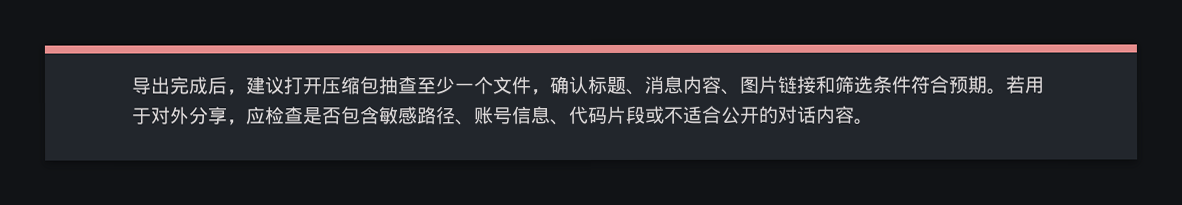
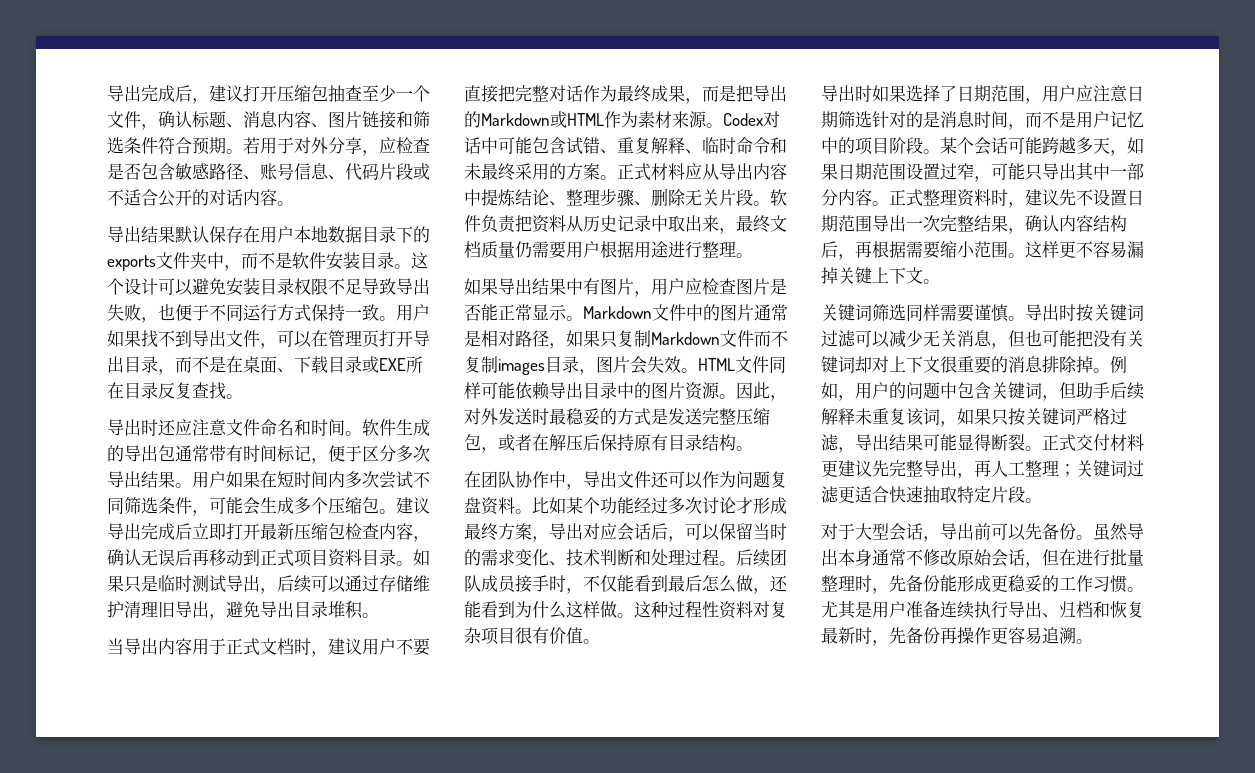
(874, 121) none -> [107,226,430,243] [107,252,428,271] [107,278,430,296] [107,304,430,323] [107,330,430,349] [107,356,423,375] [107,382,243,400] [107,419,430,436] [107,445,430,464] [107,471,430,489] [107,497,430,516] [107,523,430,542] [107,549,430,567] [107,575,430,594] [107,601,379,620] [107,638,430,657] [464,85,787,104] [464,111,780,129] [464,137,787,155] [464,163,787,181] [464,188,787,207] [464,215,787,234] [464,241,753,259] [464,278,787,297] [464,304,788,321] [464,330,788,349] [464,356,786,375] [464,382,787,401] [464,408,770,426] [464,434,753,453] [464,471,787,490] [464,497,787,515] [464,523,787,542] [464,549,787,567] [464,575,788,594] [464,601,787,619] [464,627,600,645] [821,84,1144,104] [821,111,1144,130] [821,137,1144,156] [821,162,1144,182] [821,189,1144,208] [821,215,1127,234] [821,241,1144,260] [821,267,940,284] [821,304,1144,322] [821,330,1144,349] [821,356,1127,374] [821,382,1144,401] [821,408,1127,427] [821,434,1144,453] [821,460,1144,479] [821,486,1042,504] [821,523,1144,542] [821,549,1144,568] [821,575,1144,594] [821,600,1144,619] [821,627,1093,646] // 导出结果默认保存在用户本地数据目录下的exports文件夹中，而不是软件安装目录。这个设计可以避免安装目录权限不足导致导出失败，也便于不同运行方式保持一致。用户如果找不到导出文件，可以在管理页打开导出目录，而不是在桌面、下载目录或EXE所在目录反复查找。 // 导出时还应注意文件命名和时间。软件生成的导出包通常带有时间标记，便于区分多次导出结果。用户如果在短时间内多次尝试不同筛选条件，可能会生成多个压缩包。建议导出完成后立即打开最新压缩包检查内容，确认无误后再移动到正式项目资料目录。如果只是临时测试导出，后续可以通过存储维护清理旧导出，避免导出目录堆积。 // 当导出内容用于正式文档时，建议用户不要直接把完整对话作为最终成果，而是把导出的Markdown或HTML作为素材来源。Codex对话中可能包含试错、重复解释、临时命令和未最终采用的方案。正式材料应从导出内容中提炼结论、整理步骤、删除无关片段。软件负责把资料从历史记录中取出来，最终文档质量仍需要用户根据用途进行整理。 // 如果导出结果中有图片，用户应检查图片是否能正常显示。Markdown文件中的图片通常是相对路径，如果只复制Markdown文件而不复制images目录，图片会失效。HTML文件同样可能依赖导出目录中的图片资源。因此，对外发送时最稳妥的方式是发送完整压缩包，或者在解压后保持原有目录结构。 // 在团队协作中，导出文件还可以作为问题复盘资料。比如某个功能经过多次讨论才形成最终方案，导出对应会话后，可以保留当时的需求变化、技术判断和处理过程。后续团队成员接手时，不仅能看到最后怎么做，还能看到为什么这样做。这种过程性资料对复杂项目很有价值。 // 导出时如果选择了日期范围，用户应注意日期筛选针对的是消息时间，而不是用户记忆中的项目阶段。某个会话可能跨越多天，如果日期范围设置过窄，可能只导出其中一部分内容。正式整理资料时，建议先不设置日期范围导出一次完整结果，确认内容结构后，再根据需要缩小范围。这样更不容易漏掉关键上下文。 // 关键词筛选同样需要谨慎。导出时按关键词过滤可以减少无关消息，但也可能把没有关键词却对上下文很重要的消息排除掉。例如，用户的问题中包含关键词，但助手后续解释未重复该词，如果只按关键词严格过滤，导出结果可能显得断裂。正式交付材料更建议先完整导出，再人工整理；关键词过滤更适合快速抽取特定片段。 // 对于大型会话，导出前可以先备份。虽然导出本身通常不修改原始会话，但在进行批量整理时，先备份能形成更稳妥的工作习惯。尤其是用户准备连续执行导出、归档和恢复最新时，先备份再操作更容易追溯。

